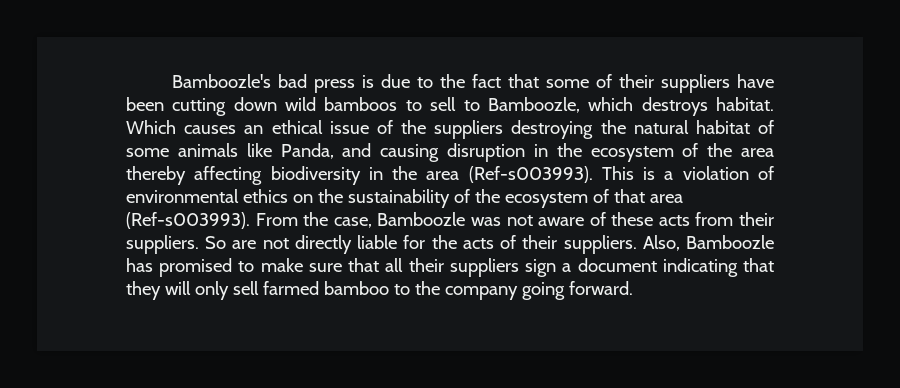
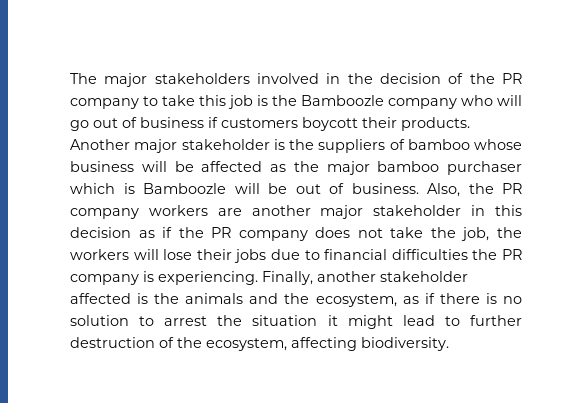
[171,74,774,93] [126,97,774,116] [126,120,774,139] [126,143,774,162] [126,166,774,185] [126,189,683,208] [126,212,775,229] [126,235,775,254] [126,258,774,277] [126,281,633,300] Bamboozle's bad press is due to the fact that some of their suppliers have been cutting down wild bamboos to sell to Bamboozle, which destroys habitat. Which causes an ethical issue of the suppliers destroying the natural habitat of some animals like Panda, and causing disruption in the ecosystem of the area thereby affecting biodiversity in the area (Ref-s003993). This is a violation of environmental ethics on the sustainability of the ecosystem of that area (Ref-s003993). From the case, Bamboozle was not aware of these acts from their suppliers. So are not directly liable for the acts of their suppliers. Also, Bamboozle has promised to make sure that all their suppliers sign a document indicating that they will only sell farmed bamboo to the company going forward. -> [70,73,522,87] [70,95,522,109] [70,117,470,131] [70,139,522,153] [70,161,522,175] [70,183,522,197] [70,205,522,219] [70,227,522,241] [70,249,522,263] [70,271,468,285] [70,293,522,307] [70,315,522,329] [70,337,449,351] The major stakeholders involved in the decision of the PR company to take this job is the Bamboozle company who will go out of business if customers boycott their products. Another major stakeholder is the suppliers of bamboo whose business will be affected as the major bamboo purchaser which is Bamboozle will be out of business. Also, the PR company workers are another major stakeholder in this decision as if the PR company does not take the job, the workers will lose their jobs due to financial difficulties the PR company is experiencing. Finally, another stakeholder affected is the animals and the ecosystem, as if there is no solution to arrest the situation it might lead to further destruction of the ecosystem, affecting biodiversity.

